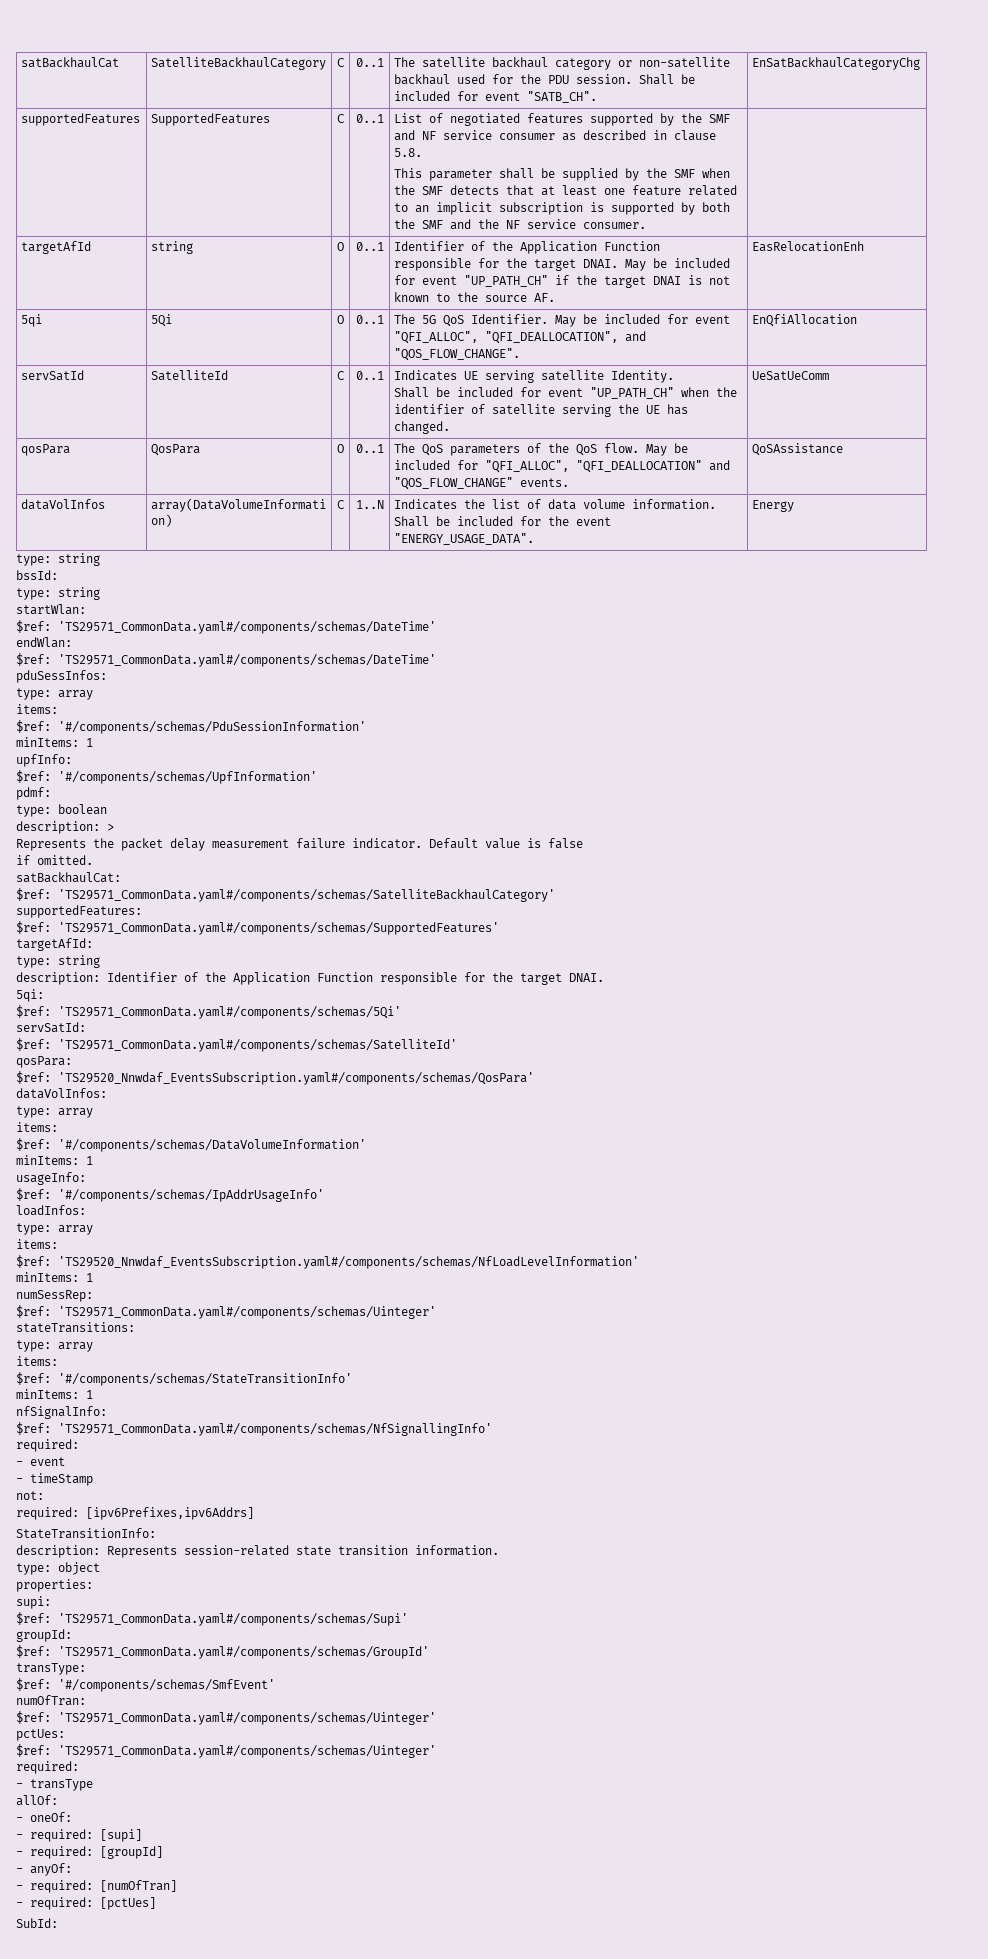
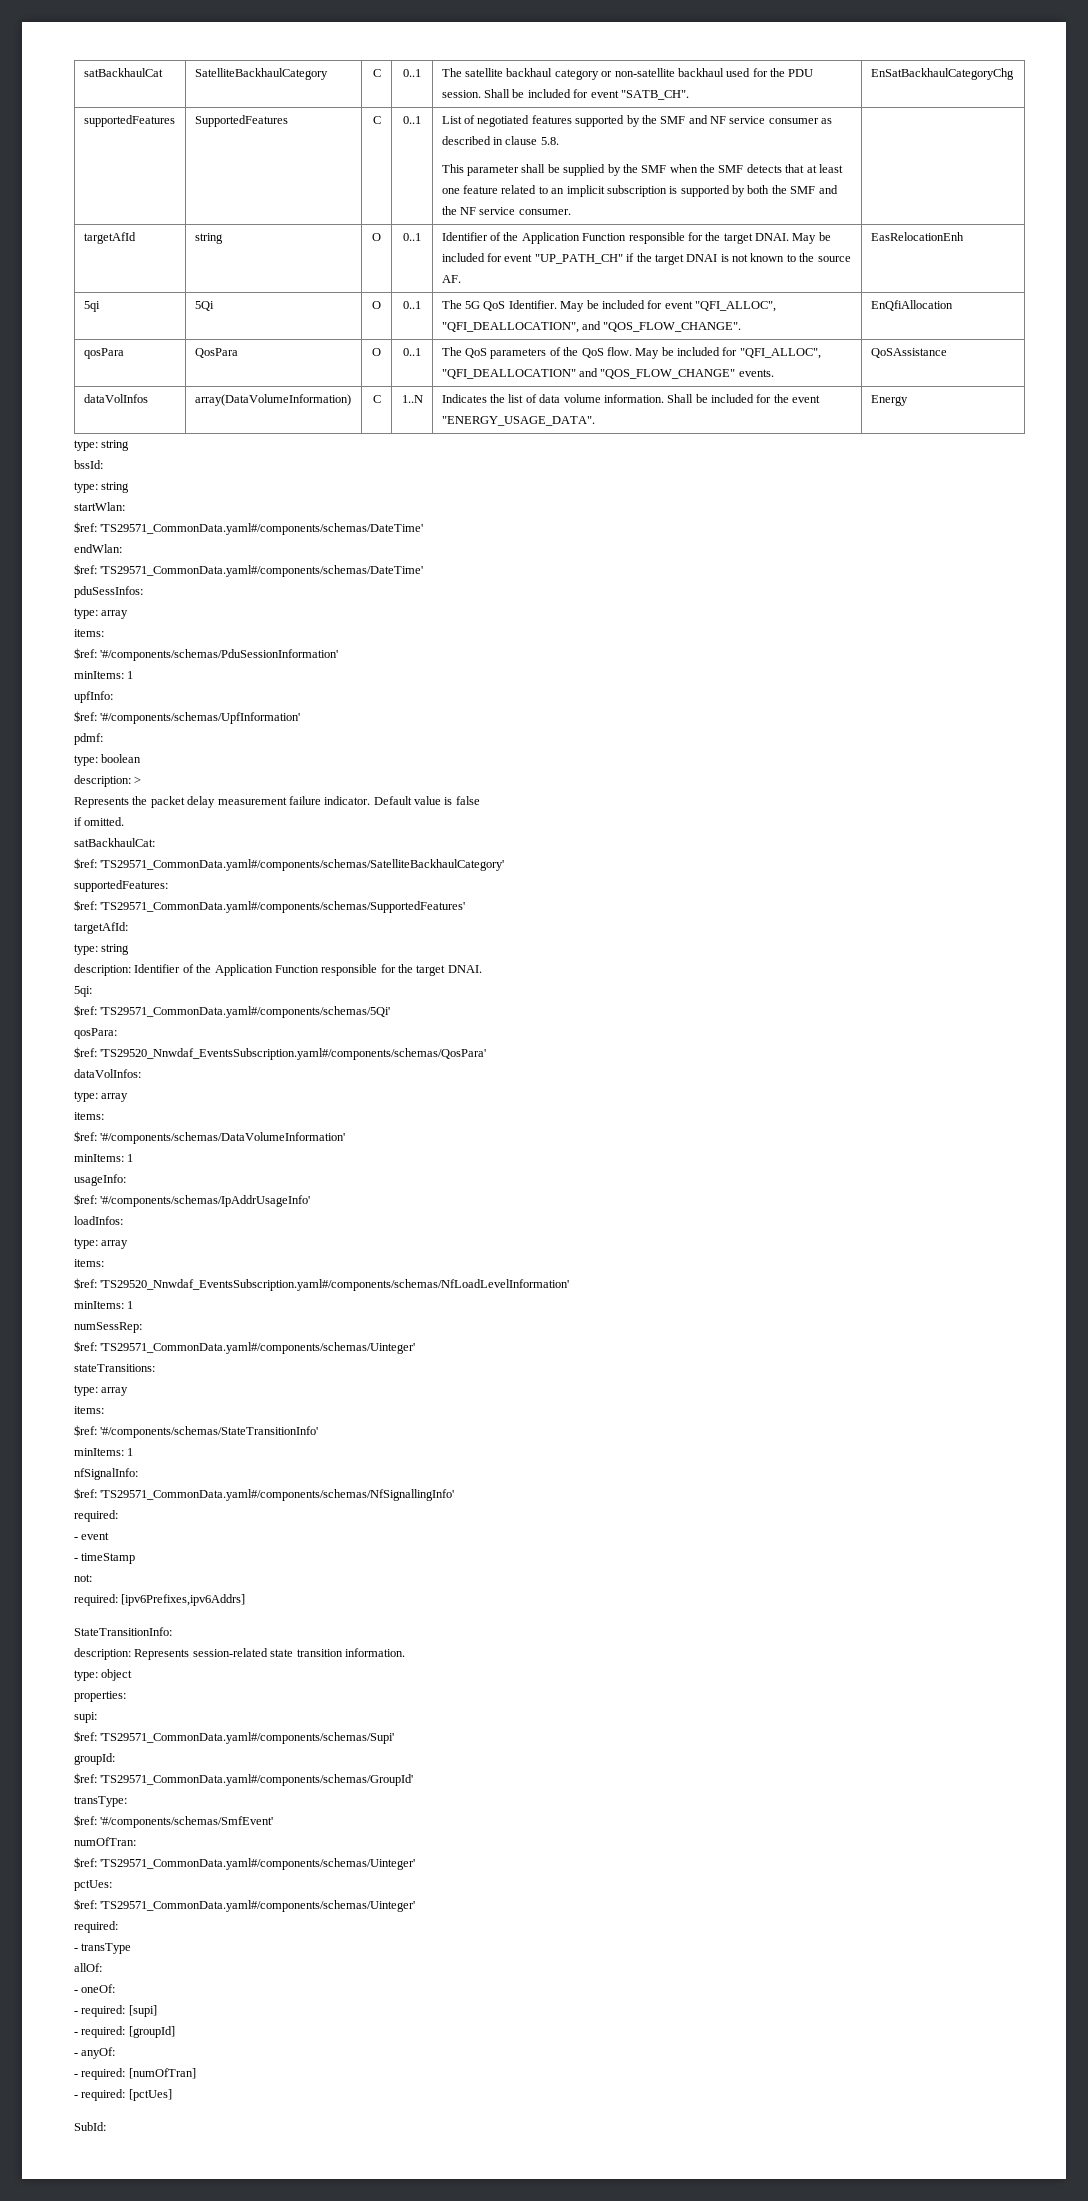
[21,370,85,381] [151,370,229,381] [337,371,344,380] [355,371,384,380] [394,370,675,383] [394,387,738,399] [394,404,689,417] [394,421,451,434] [752,371,830,381] // servSatId | SatelliteId | C | 0..1 | Indicates UE serving satellite Identity. // Shall be included for event "UP_PATH_CH" when the identifier of satellite serving the UE has changed. | UeSatUeComm -> (953, 305) none
[16,1022,86,1033] [16,1038,457,1052] // servSatId: // $ref: 'TS29571_CommonData.yaml#/components/schemas/SatelliteId' -> (391, 1012) none

